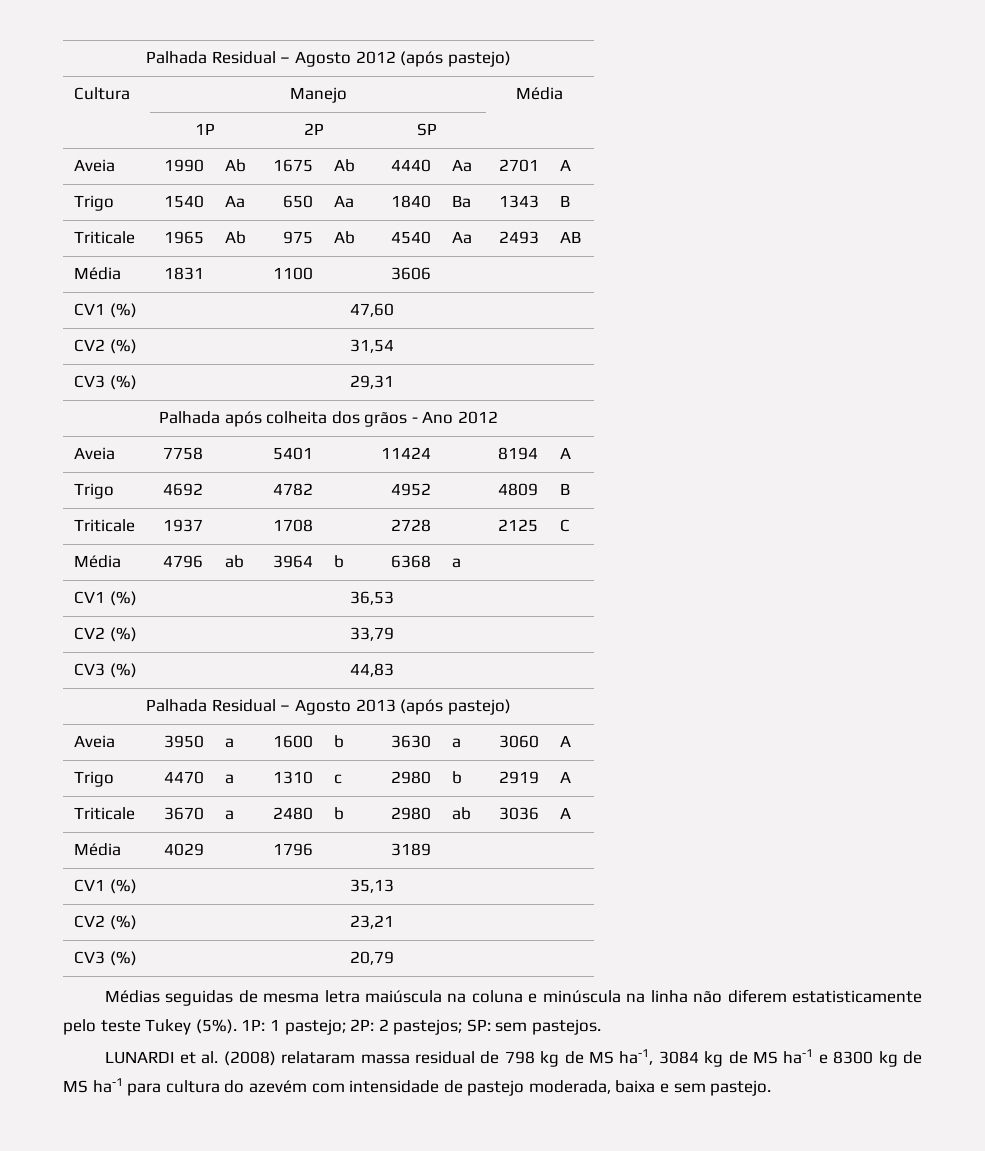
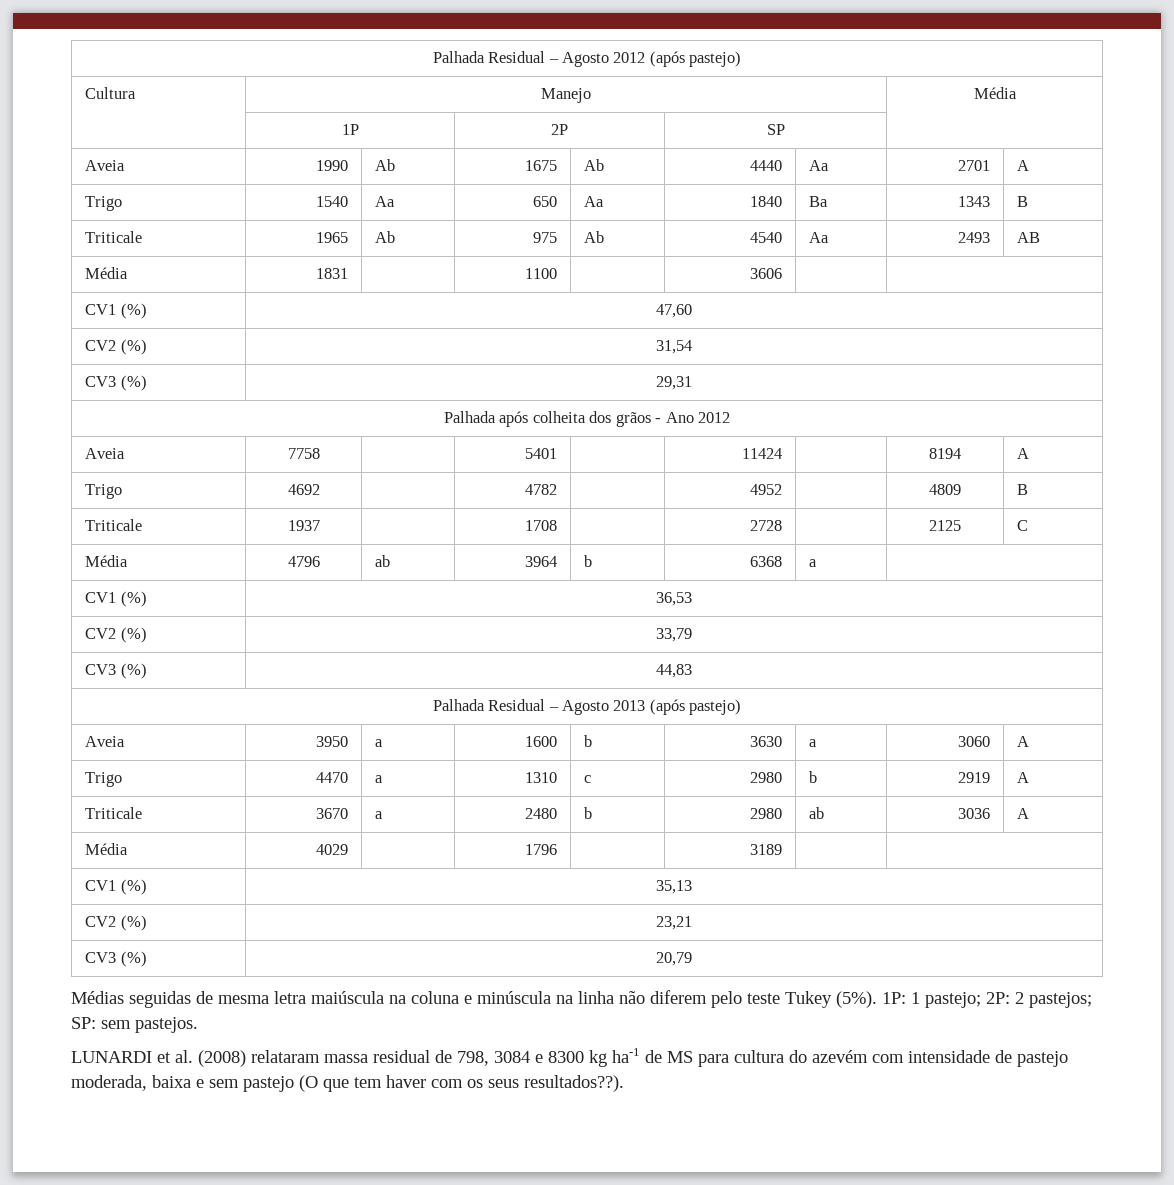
[791,990,922,1003] estatisticamente -> (707, 997) none
[504,1049,814,1067] 798 kg de MS ha-1, 3084 kg de MS ha-1 -> [457,1051,530,1066] 798, 3084
[902,1051,922,1064] [63,1078,123,1093] de MS ha-1 -> [612,1048,693,1063] ha-1 de MS
[710,1080,772,1096] pastejo. -> [243,1075,624,1092] pastejo (O que tem haver com os seus resultados??).

